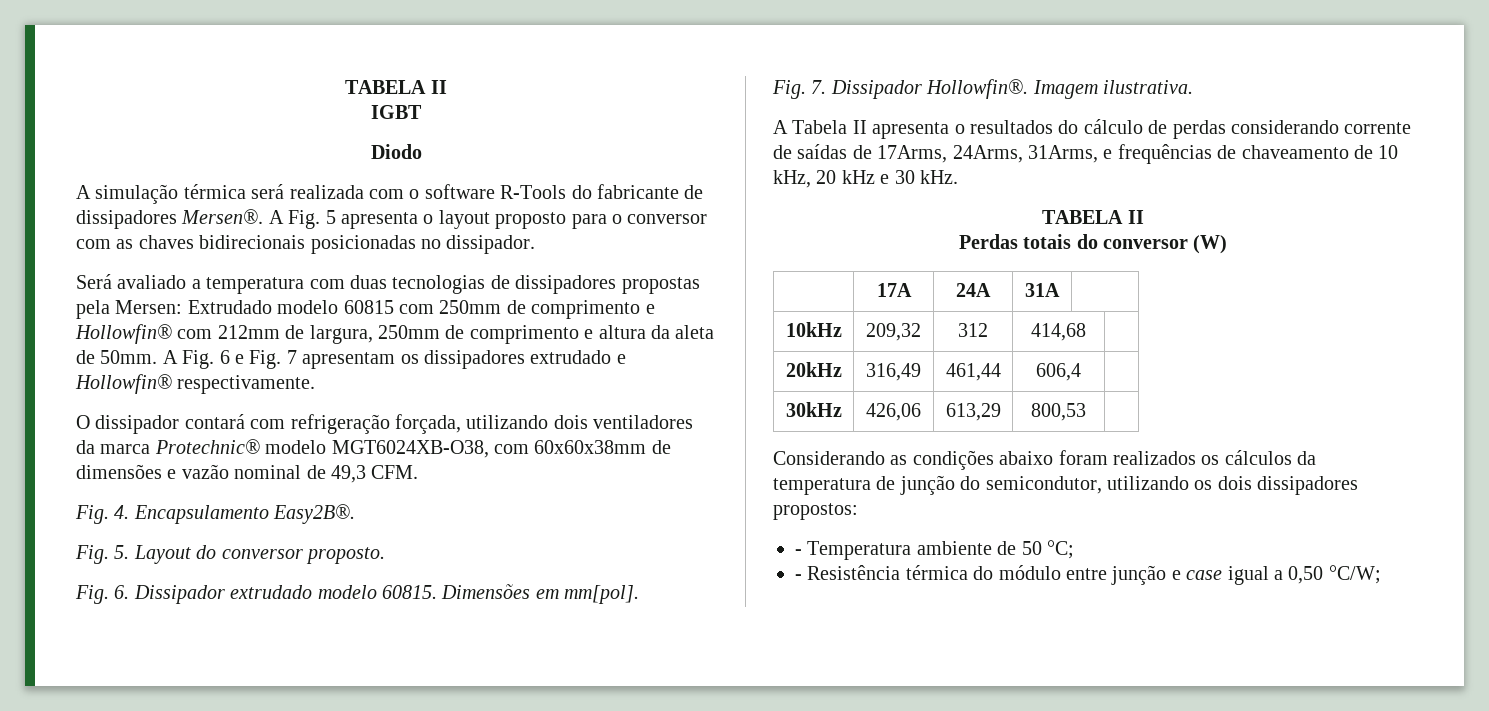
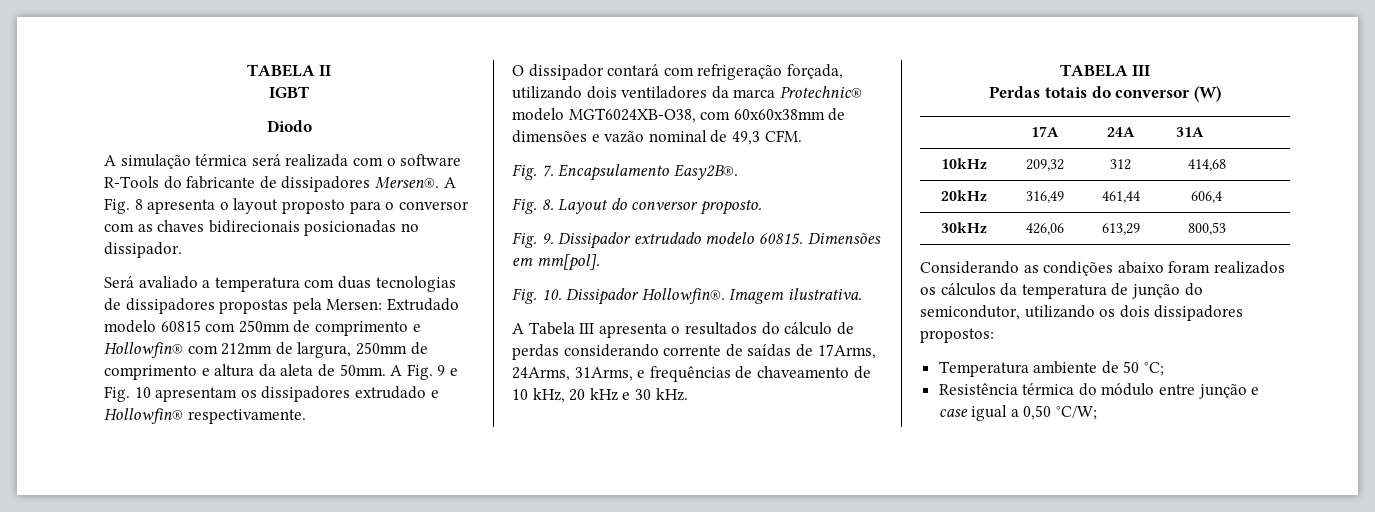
[325,210,336,224] 5 -> [134,199,143,210] 8
[219,350,230,364] 6 -> [437,365,446,376] 9
[286,350,297,364] 7 -> [134,387,151,398] 10
[114,505,130,519] 4. -> [541,165,554,177] 7.
[114,545,130,559] 5. -> [541,199,554,210] 8.
[114,585,130,599] 6. -> [541,233,554,244] 9.
[811,80,827,94] 7. -> [541,289,562,300] 10.
[852,120,867,134] II -> [579,323,595,334] III
[1127,210,1144,224] II -> [1132,65,1151,76] III
[795,549,802,555] - -> (994, 335) none
[795,574,802,580] - -> (1165, 369) none

